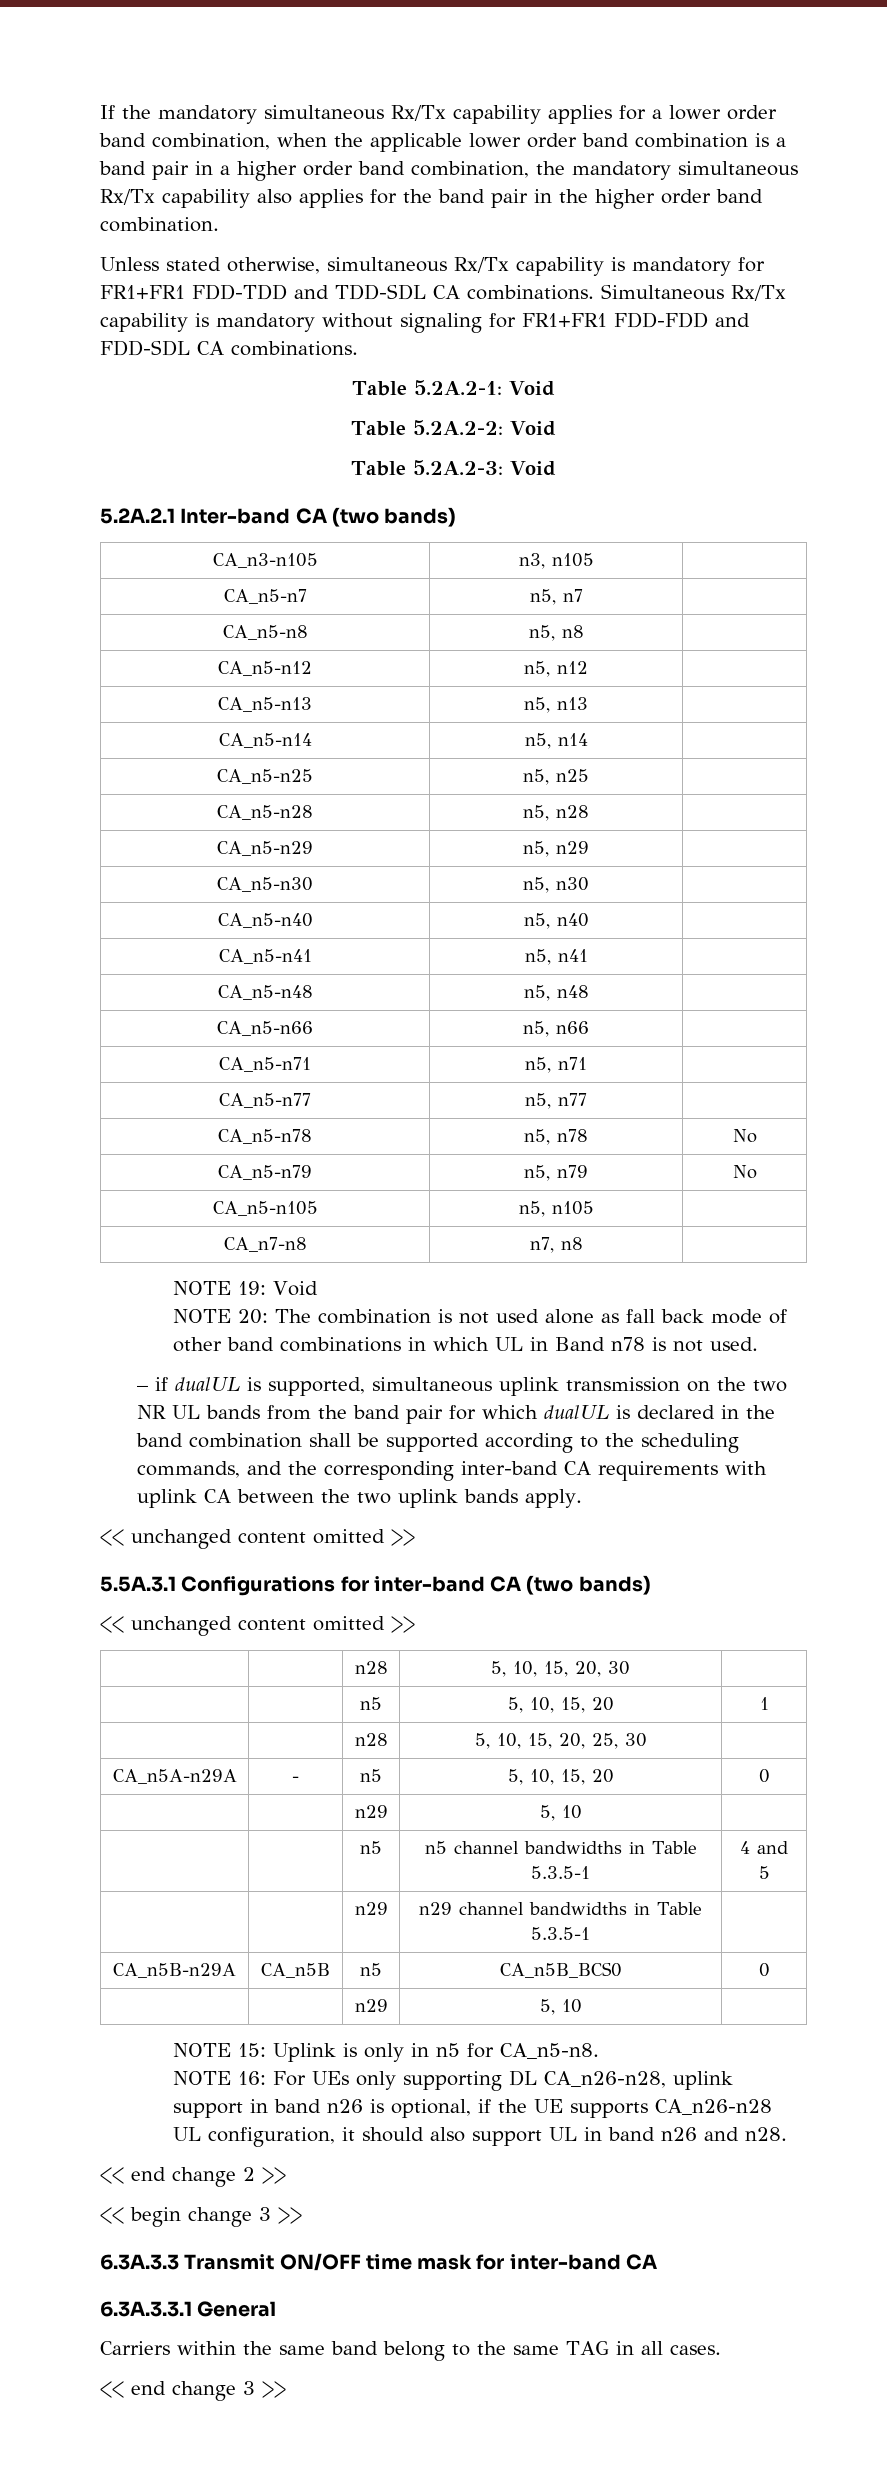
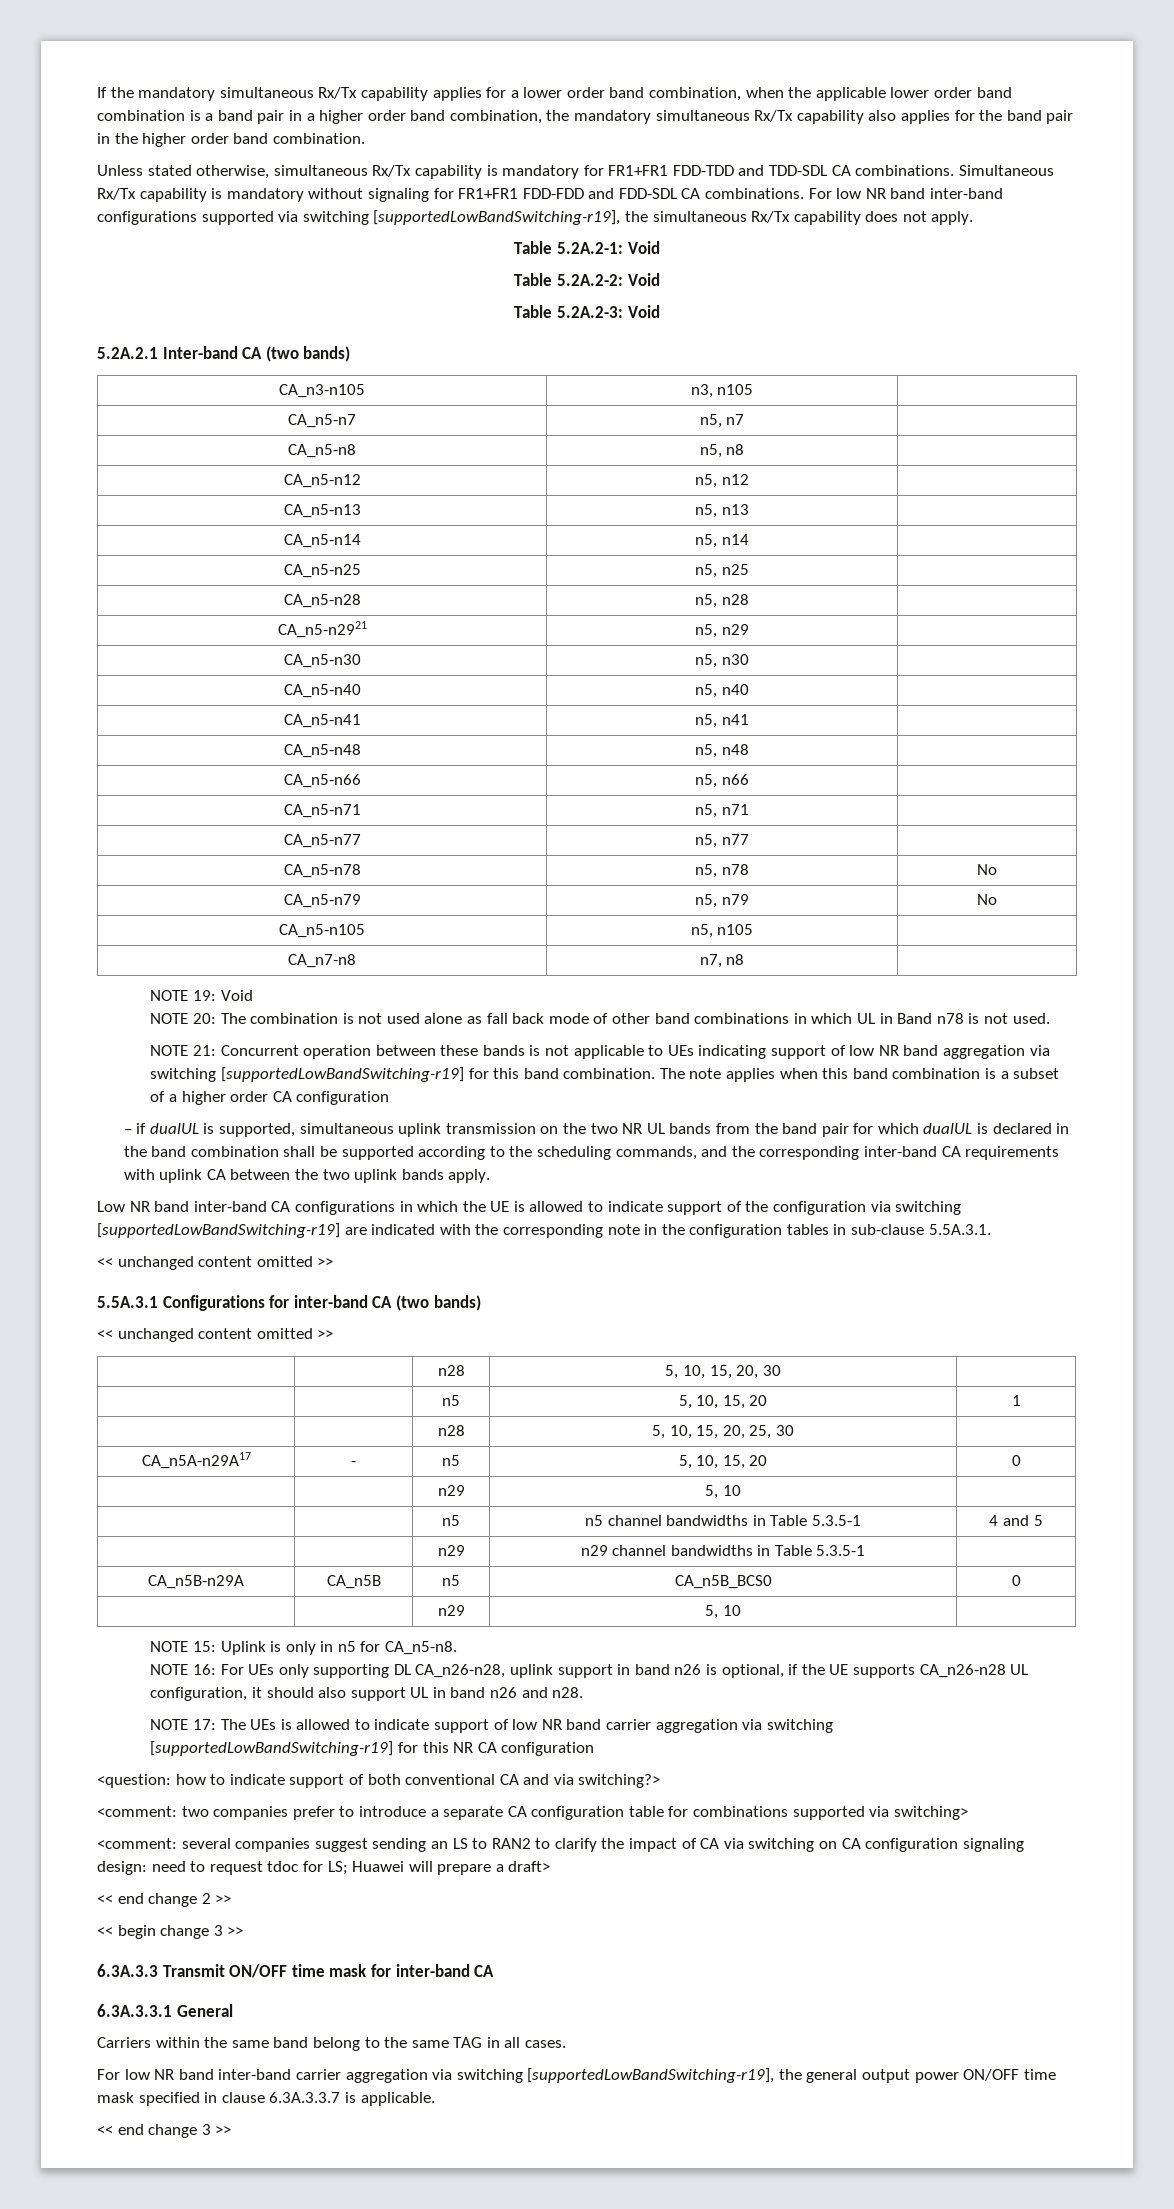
(358, 348) none -> [808,188,1004,199] [97,210,974,225] For low NR band inter-band configurations supported via switching [supportedLowBandSwitching-r19], the simultaneous Rx/Tx capability does not apply.
[217,841,313,856] CA_n5-n29 -> [277,621,367,638] CA_n5-n2921
(759, 1344) none -> [150,1045,1050,1059] [150,1067,1060,1082] [150,1091,390,1105] // NOTE 21: Concurrent operation between these bands is not applicable to UEs indicating support of low NR band aggregation via switching [supportedLowBandSwitching-r19] for this band combination. The note applies when this band combination is a subset of a higher order CA configuration
(582, 1498) none -> [97,1201,962,1215] [97,1223,991,1238] // Low NR band inter-band CA configurations in which the UE is allowed to indicate support of the configuration via switching [supportedLowBandSwitching-r19] are indicated with the corresponding note in the configuration tables in sub-clause 5.5A.3.1.
[112,1769,237,1784] CA_n5A-n29A -> [141,1452,251,1469] CA_n5A-n29A17
(788, 2134) none -> [150,1719,833,1733] [150,1741,595,1756] [97,1774,661,1788] [97,1806,968,1820] [97,1838,1024,1852] [97,1861,551,1875] // NOTE 17: The UEs is allowed to indicate support of low NR band carrier aggregation via switching [supportedLowBandSwitching-r19] for this NR CA configuration // <question: how to indicate support of both conventional CA and via switching?> // <comment: two companies prefer to introduce a separate CA configuration table for combinations supported via switching> // <comment: several companies suggest sending an LS to RAN2 to clarify the impact of CA via switching on CA configuration signaling design: need to request tdoc for LS; Huawei will prepare a draft>
(721, 2350) none -> [97,2068,1056,2083] [97,2092,435,2106] // For low NR band inter-band carrier aggregation via switching [supportedLowBandSwitching-r19], the general output power ON/OFF time mask specified in clause 6.3A.3.3.7 is applicable.

